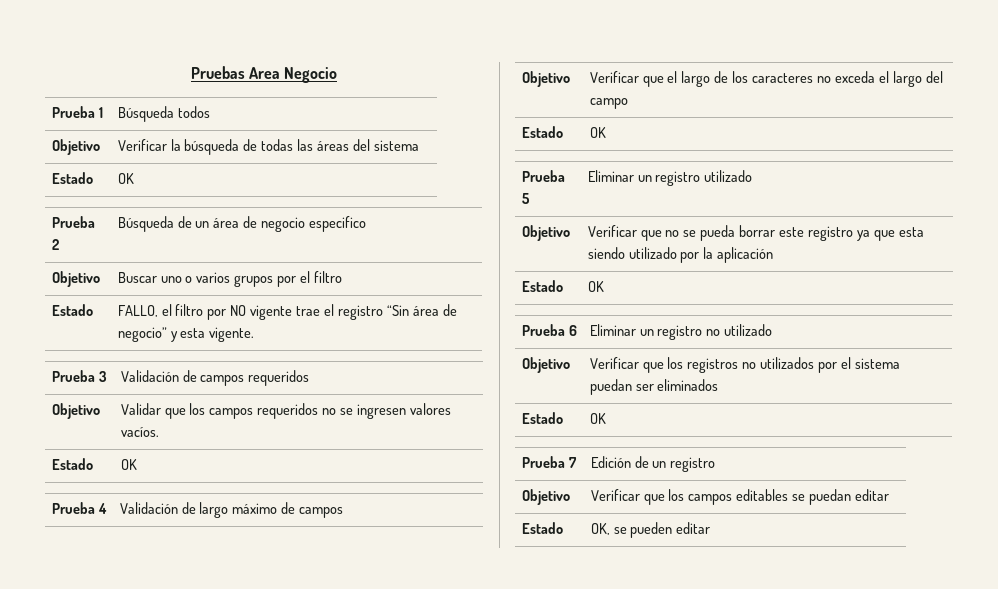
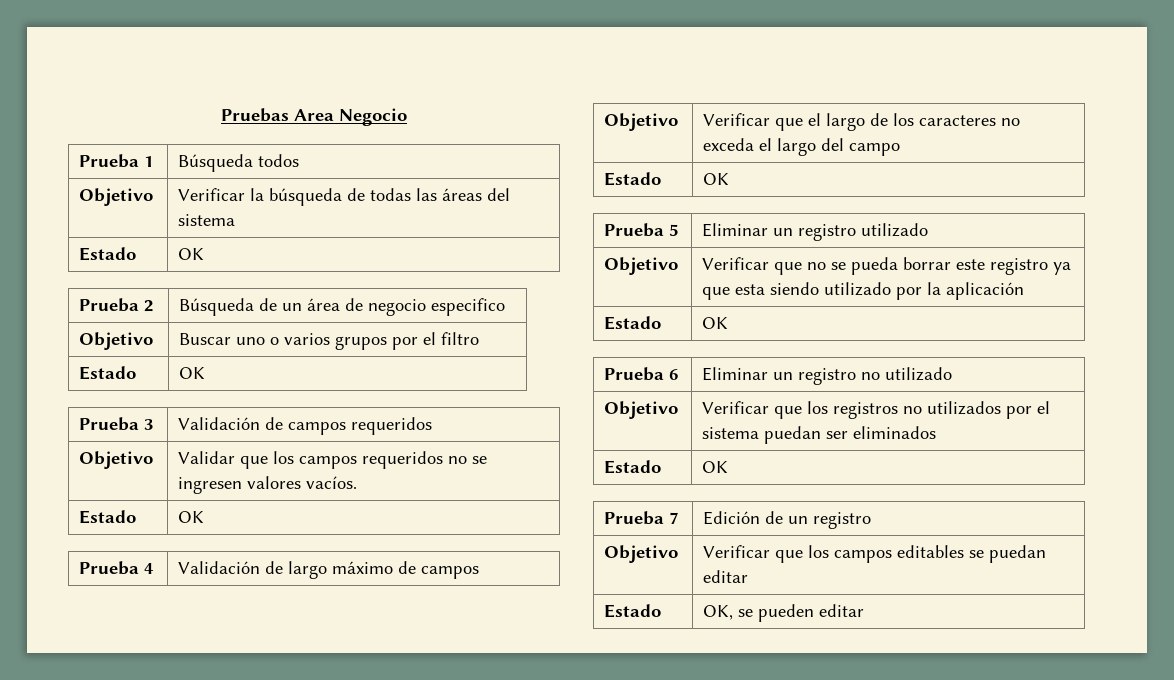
[117,304,457,320] [117,327,255,342] FALLO, el filtro por NO vigente trae el registro “Sin área de negocio” y esta vigente. -> [179,367,206,379] OK

